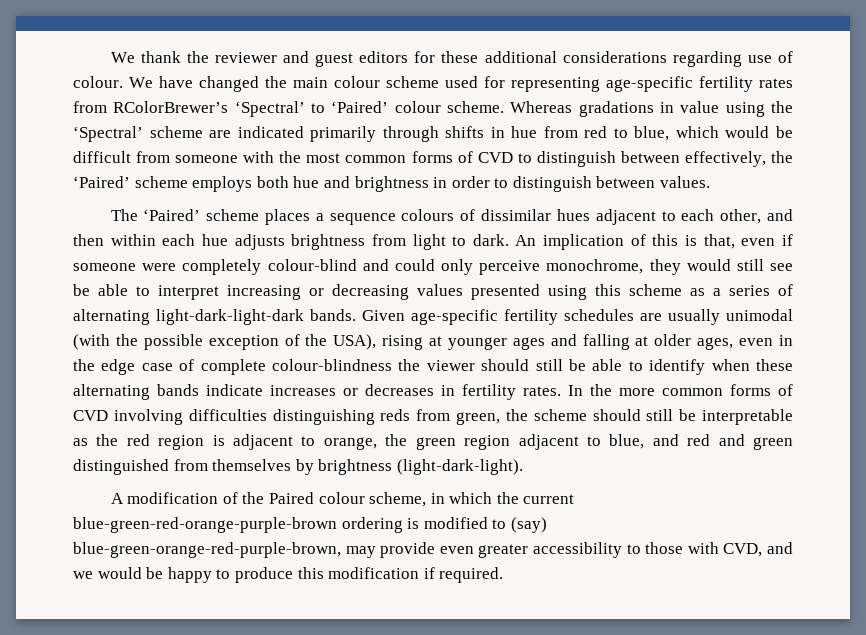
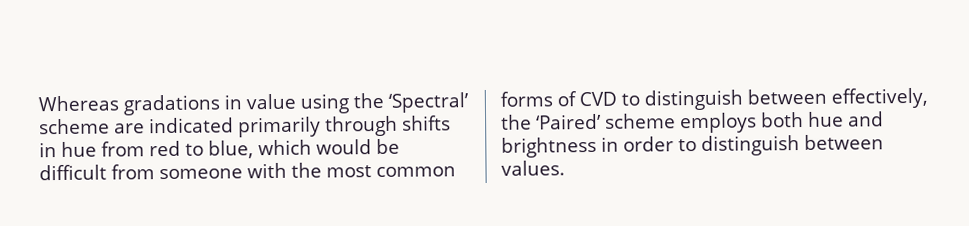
[110,51,793,67] [73,76,793,92] [73,101,504,117] We thank the reviewer and guest editors for these additional considerations regarding use of colour. We have changed the main colour scheme used for representing age-specific fertility rates from RColorBrewer’s ‘Spectral’ to ‘Paired’ colour scheme. -> (38, 103) none
[110,209,793,225] [73,234,793,250] [73,259,793,275] [73,284,793,300] [73,309,793,325] [73,334,793,350] [73,359,793,375] [73,384,793,400] [73,409,793,425] [73,434,793,450] [73,459,523,475] [110,492,575,507] [73,517,547,533] [73,542,794,558] [73,567,504,583] // The ‘Paired’ scheme places a sequence colours of dissimilar hues adjacent to each other, and then within each hue adjusts brightness from light to dark. An implication of this is that, even if someone were completely colour-blind and could only perceive monochrome, they would still see be able to interpret increasing or decreasing values presented using this scheme as a series of alternating light-dark-light-dark bands. Given age-specific fertility schedules are usually unimodal (with the possible exception of the USA), rising at younger ages and falling at older ages, even in the edge case of complete colour-blindness the viewer should still be able to identify when these alternating bands indicate increases or decreases in fertility rates. In the more common forms of CVD involving difficulties distinguishing reds from green, the scheme should still be interpretable as the red region is adjacent to orange, the green region adjacent to blue, and red and green distinguished from themselves by brightness (light-dark-light). // A modification of the Paired colour scheme, in which the current blue-green-red-orange-purple-brown ordering is modified to (say) blue-green-orange-red-purple-brown, may provide even greater accessibility to those with CVD, and we would be happy to produce this modification if required. -> (565, 168) none

